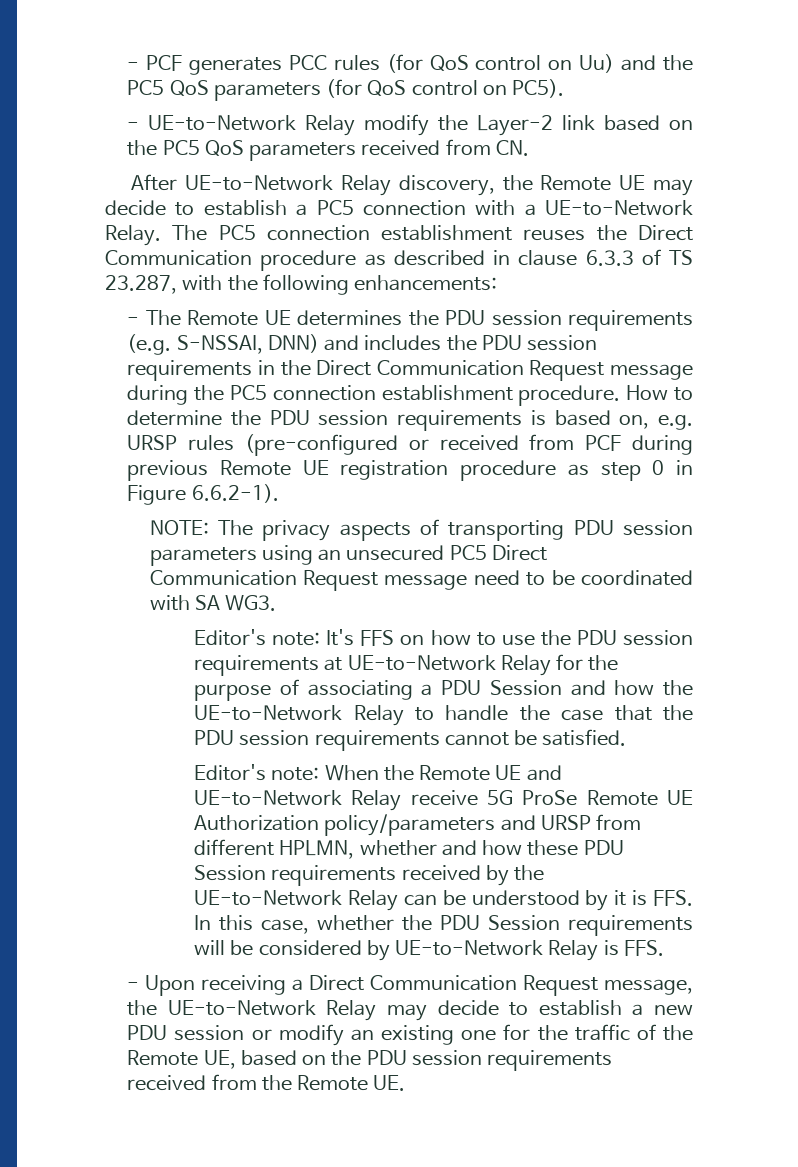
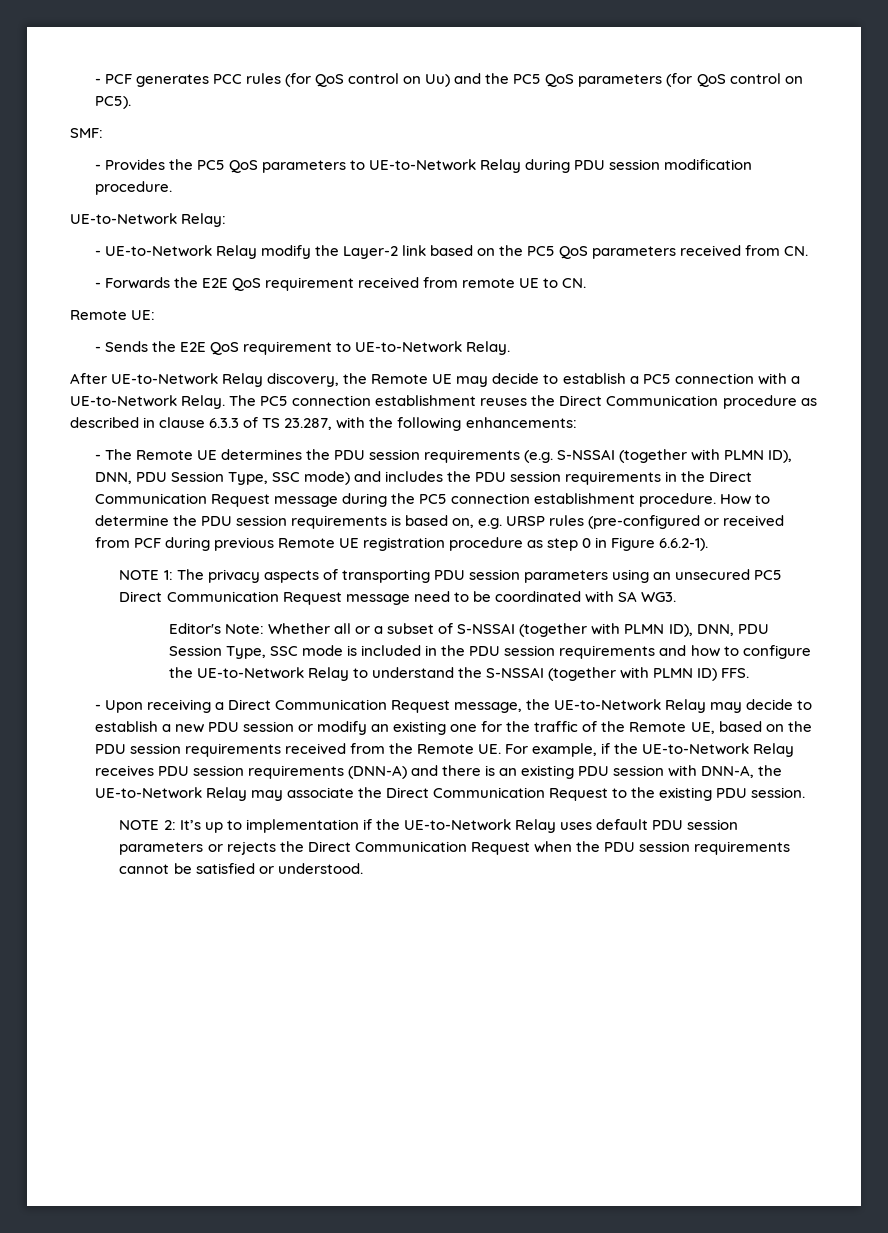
(565, 88) none -> [70,128,103,138] [94,159,753,173] [94,181,172,195] [70,213,227,227] // SMF: // - Provides the PC5 QoS parameters to UE-to-Network Relay during PDU session modification procedure. // UE-to-Network Relay:
(529, 148) none -> [94,277,587,291] [70,310,156,320] [94,341,511,355] // - Forwards the E2E QoS requirement received from remote UE to CN. // Remote UE: // - Sends the E2E QoS requirement to UE-to-Network Relay.
[176,334,319,354] S-NSSAI, DNN) -> [557,449,793,463] [94,471,350,485] S-NSSAI (together with PLMN ID), DNN, PDU Session Type, SSC mode)
[149,520,209,535] NOTE: -> [119,570,173,580] NOTE 1:
[272,629,694,646] [194,654,619,676] [194,679,693,701] [194,705,694,726] [194,729,627,751] [194,764,562,781] [194,790,693,811] [194,814,642,836] [194,839,624,859] [194,865,545,886] [194,890,693,911] [194,915,693,936] [194,940,619,961] note: It's FFS on how to use the PDU session requirements at UE-to-Network Relay for the purpose of associating a PDU Session and how the UE-to-Network Relay to handle the case that the PDU session requirements cannot be satisfied. // Editor's note: When the Remote UE and UE-to-Network Relay receive 5G ProSe Remote UE Authorization policy/parameters and URSP from different HPLMN, whether and how these PDU Session requirements received by the UE-to-Network Relay can be understood by it is FFS. In this case, whether the PDU Session requirements will be considered by UE-to-Network Relay is -> [224,623,769,637] [168,645,811,659] [168,667,718,681] Note: Whether all or a subset of S-NSSAI (together with PLMN ID), DNN, PDU Session Type, SSC mode is included in the PDU session requirements and how to configure the UE-to-Network Relay to understand the S-NSSAI (together with PLMN ID)
(406, 1083) none -> [505,743,795,757] [94,765,783,779] [94,787,806,801] [119,819,739,833] [119,841,791,855] [119,863,363,874] For example, if the UE-to-Network Relay receives PDU session requirements (DNN-A) and there is an existing PDU session with DNN-A, the UE-to-Network Relay may associate the Direct Communication Request to the existing PDU session. // NOTE 2: It’s up to implementation if the UE-to-Network Relay uses default PDU session parameters or rejects the Direct Communication Request when the PDU session requirements cannot be satisfied or understood.

